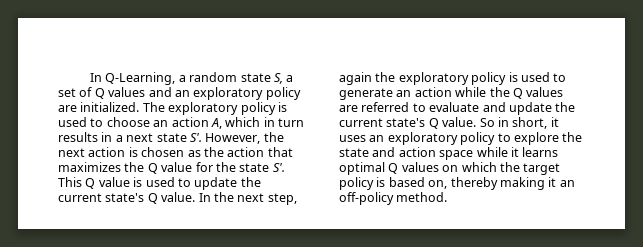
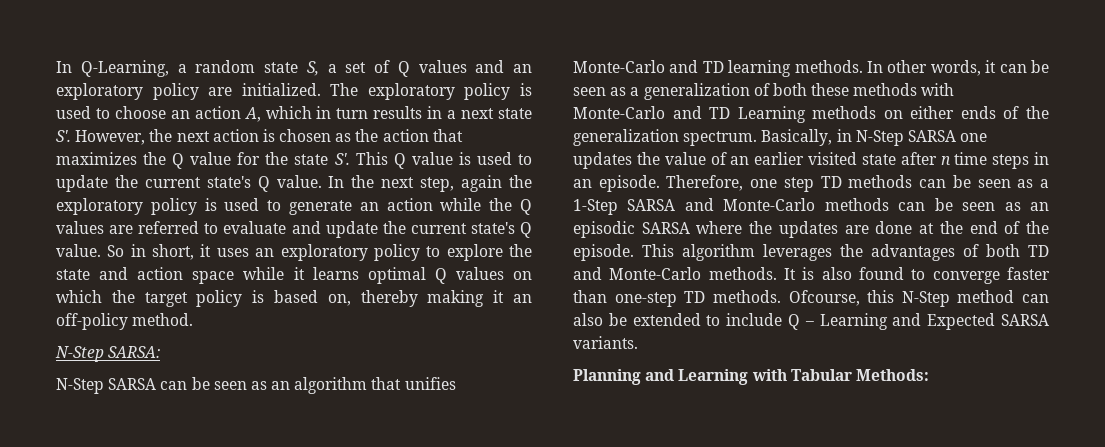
(448, 197) none -> [55,346,161,362] [56,377,456,394] [573,60,1049,77] [573,83,955,100] [573,106,1049,123] [573,129,988,146] [573,152,1049,169] [573,175,1049,192] [573,198,1049,215] [573,221,1049,238] [573,244,1049,261] [573,267,1050,284] [573,290,1049,307] [573,313,1049,330] [573,336,638,349] [573,369,929,385] // N-Step SARSA: // N-Step SARSA can be seen as an algorithm that unifies Monte-Carlo and TD learning methods. In other words, it can be seen as a generalization of both these methods with Monte-Carlo and TD Learning methods on either ends of the generalization spectrum. Basically, in N-Step SARSA one updates the value of an earlier visited state after n time steps in an episode. Therefore, one step TD methods can be seen as a 1-Step SARSA and Monte-Carlo methods can be seen as an episodic SARSA where the updates are done at the end of the episode. This algorithm leverages the advantages of both TD and Monte-Carlo methods. It is also found to converge faster than one-step TD methods. Ofcourse, this N-Step method can also be extended to include Q – Learning and Expected SARSA variants. // Planning and Learning with Tabular Methods:

